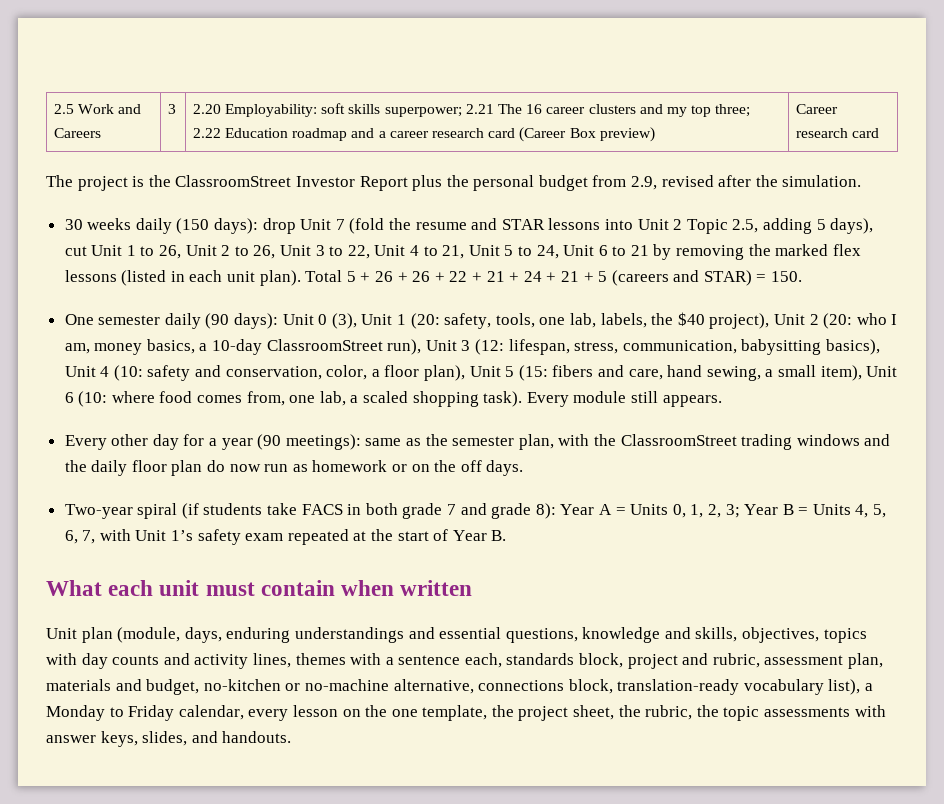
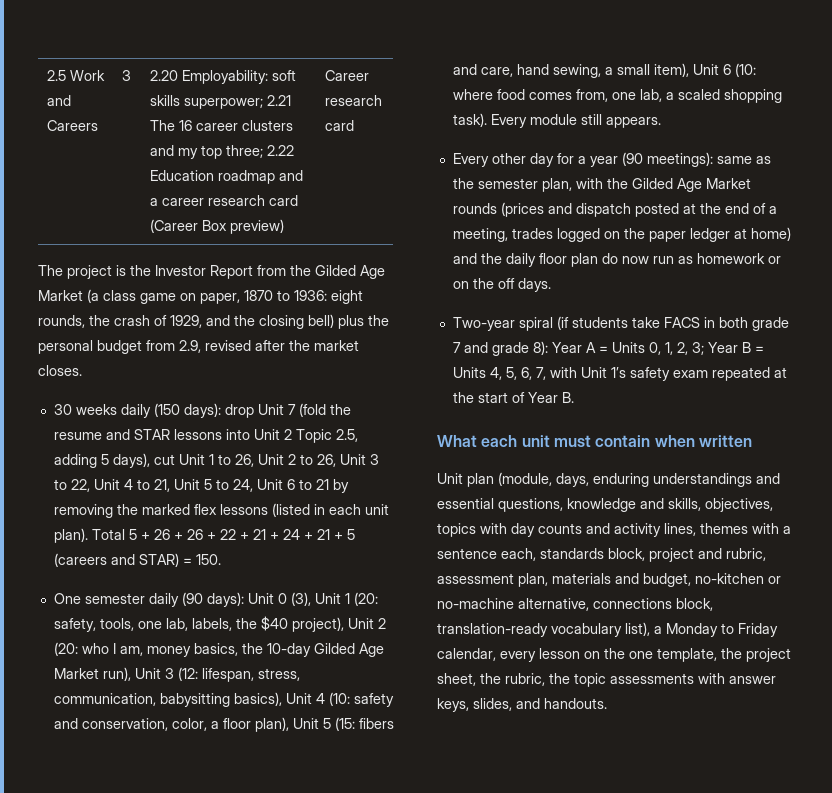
[175,175,292,187] ClassroomStreet -> (151, 270) none
(408, 183) none -> [257,265,385,279] [38,289,363,304] [38,314,334,329] from the Gilded Age Market (a class game on paper, 1870 to 1936: eight rounds, the crash of 1929, and the closing bell)
[782,175,862,187] simulation. -> [314,340,359,351] [38,365,82,376] market closes.
[199,339,383,355] a 10-day ClassroomStreet -> [241,643,384,657] [53,668,99,679] the 10-day Gilded Age Market
[620,434,860,450] ClassroomStreet trading windows -> [631,178,751,192] [452,202,777,217] [452,227,791,242] Gilded Age Market rounds (prices and dispatch posted at the end of a meeting, trades logged on the paper ledger at home)

